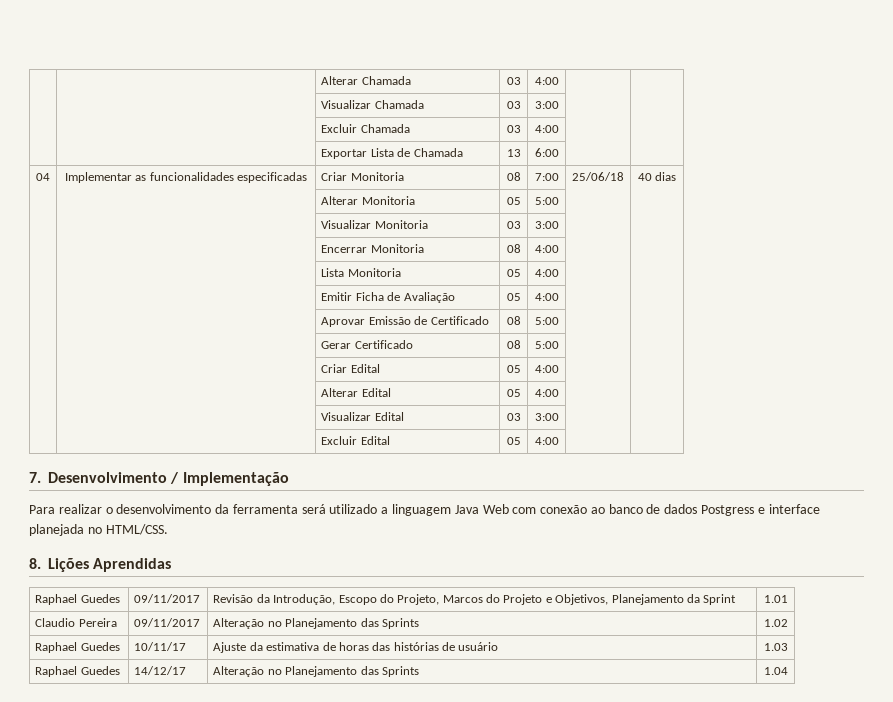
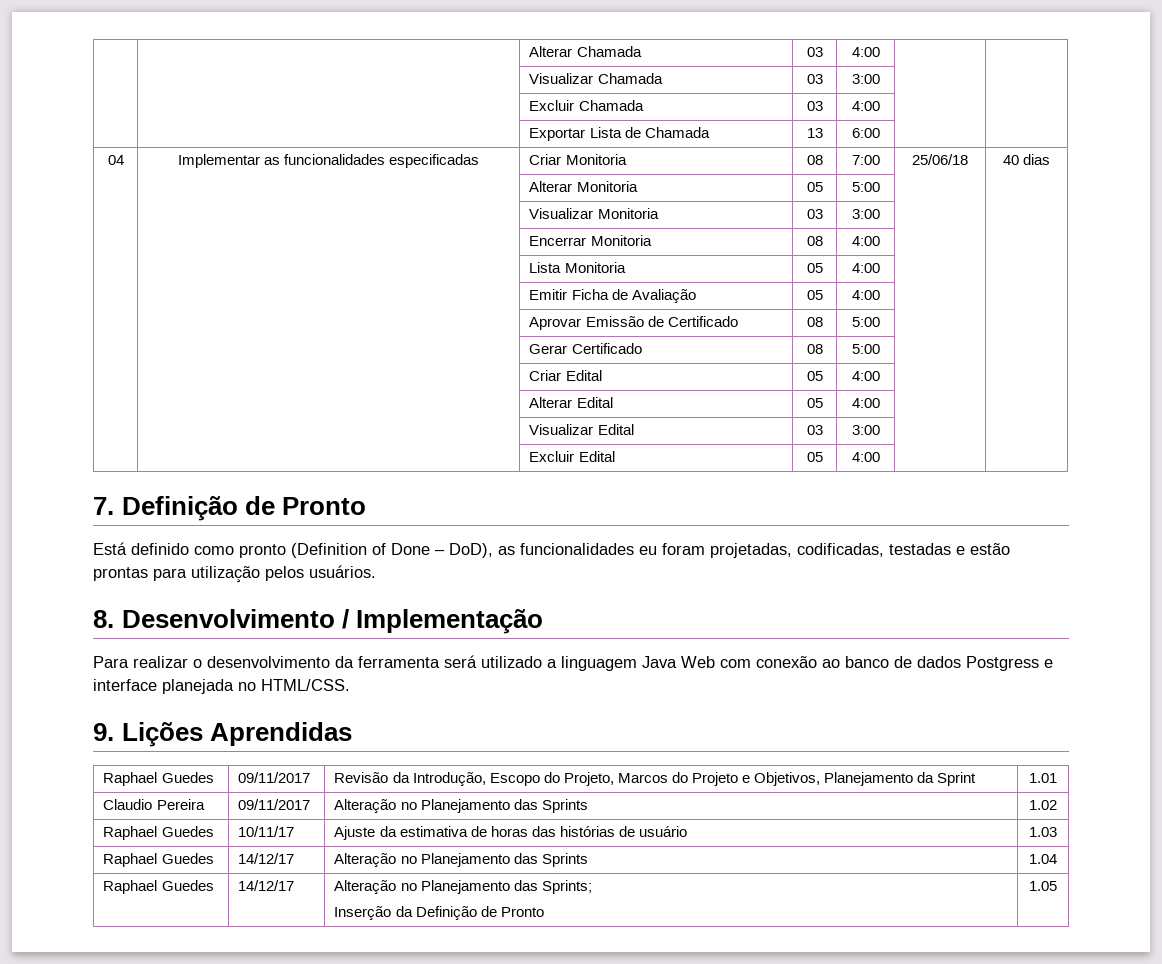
(41, 477) none -> [122,496,367,521] [93,542,1010,558] [93,565,376,583] [93,610,114,628] Definição de Pronto // Está definido como pronto (Definition of Done – DoD), as funcionalidades eu foram projetadas, codificadas, testadas e estão prontas para utilização pelos usuários. // 8.
[29,558,41,569] 8. -> [93,723,114,741] 9.
(788, 671) none -> [103,880,214,894] [238,880,295,891] [334,880,592,894] [334,906,544,920] [1029,881,1057,891] // Raphael Guedes | 14/12/17 | Alteração no Planejamento das Sprints; // Inserção da Definição de Pronto | 1.05

